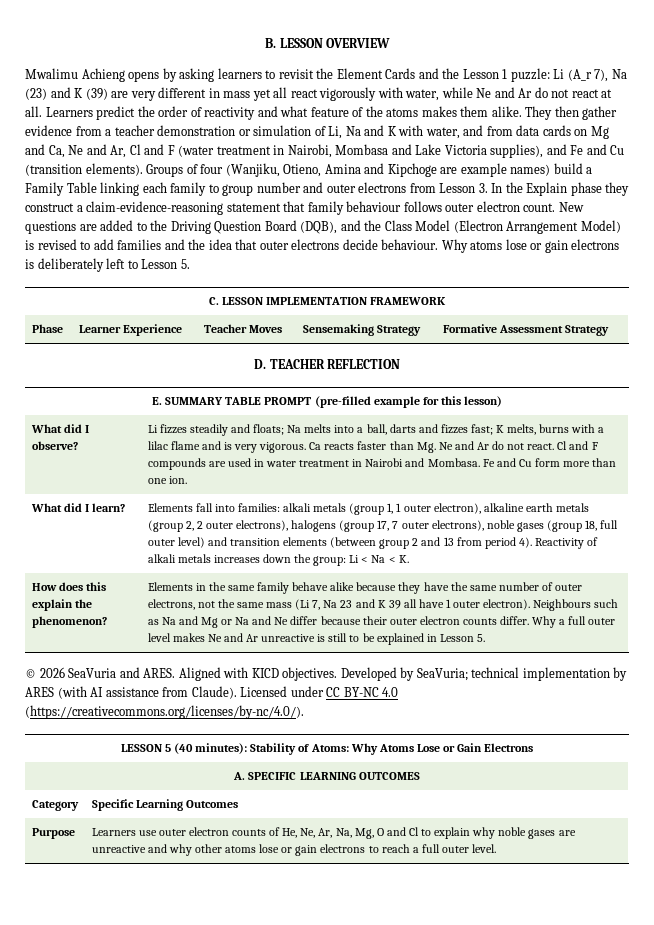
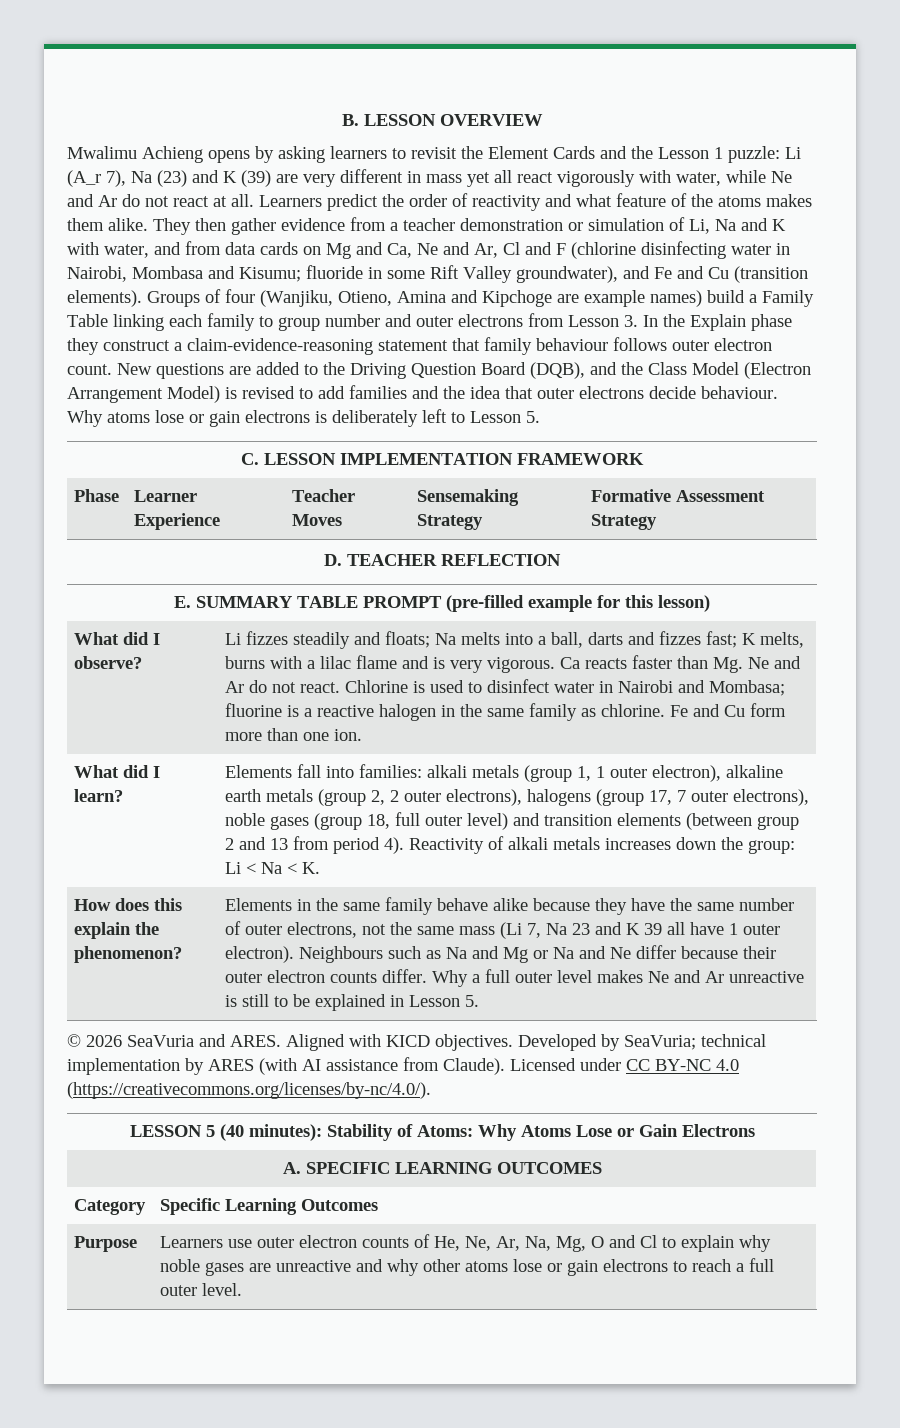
[178,145,271,157] (water treatment -> [571,241,771,259] (chlorine disinfecting water
[415,144,544,158] Lake Victoria supplies), -> [239,265,618,283] Kisumu; fluoride in some Rift Valley groundwater),
[557,441,598,450] [147,458,480,470] Cl and F compounds are used in water treatment in Nairobi and Mombasa. -> [345,679,786,696] [225,703,666,721] Chlorine is used to disinfect water in Nairobi and Mombasa; fluorine is a reactive halogen in the same family as chlorine.

